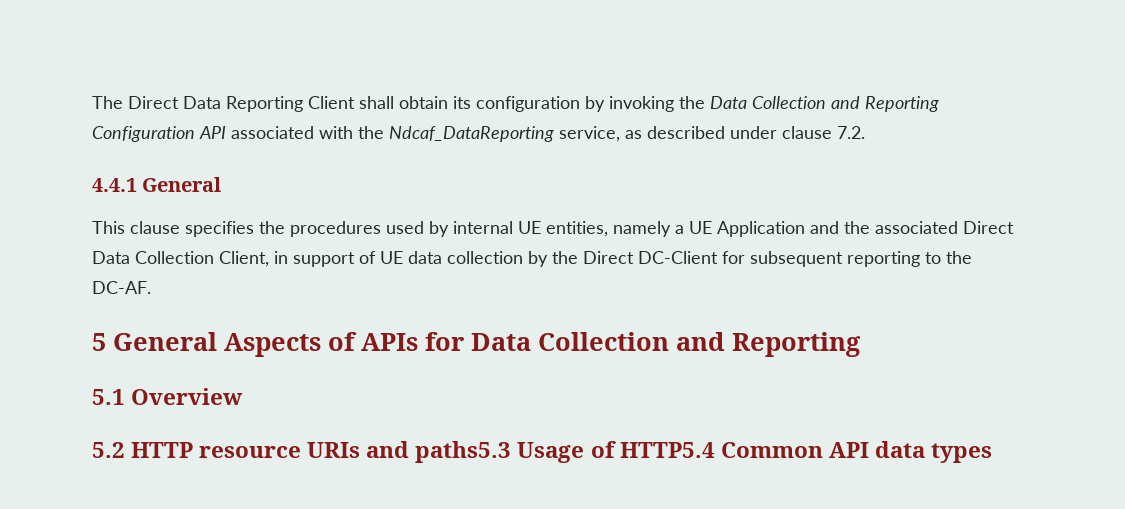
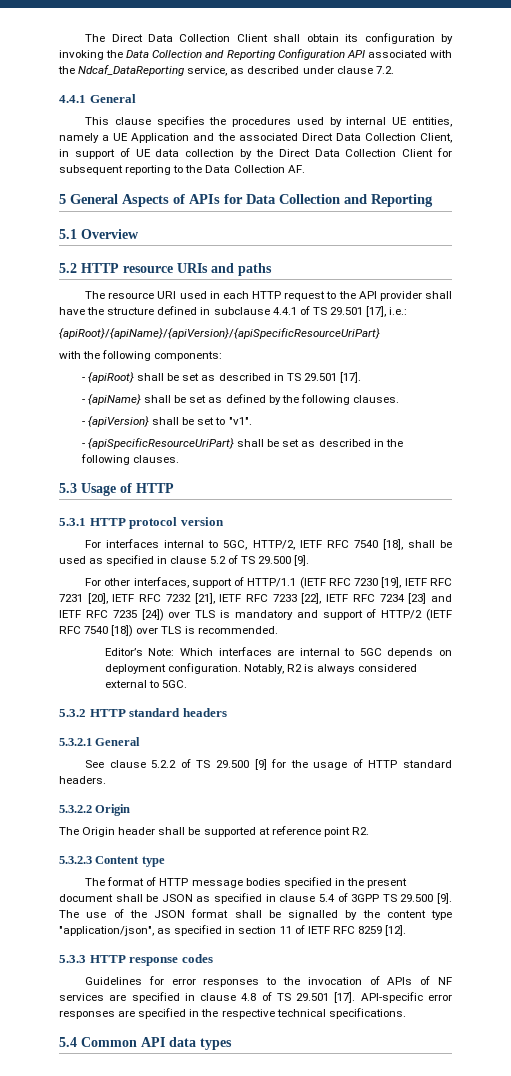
[226,96,303,112] Reporting -> [179,34,231,42] Collection
[638,251,718,264] DC-Client -> [314,149,434,157] Data Collection Client
[92,281,151,294] DC-AF. -> [205,165,305,173] Data Collection AF.
[415,441,715,463] paths5.3 Usage of HTTP5.4 -> [238,263,272,276] [85,291,452,301] [59,306,408,317] [59,328,380,339] [59,350,223,361] [81,372,361,383] [81,394,399,405] [81,416,252,427] [81,438,403,449] [80,454,179,465] [59,483,174,496] [59,517,224,529] [85,539,452,550] [59,555,309,566] [85,577,452,589] [59,593,453,604] [59,609,452,621] [59,625,278,637] [104,647,452,658] [104,663,418,674] [104,680,187,688] [59,708,227,717] [59,737,141,746] [85,759,452,770] [59,776,106,784] [59,804,131,816] [59,826,369,837] [59,856,165,867] [85,877,408,888] [59,893,453,904] [59,909,452,920] [59,925,407,936] [59,954,213,966] [85,976,453,987] [59,992,452,1003] [59,1008,406,1019] [59,1037,77,1047] paths // The resource URI used in each HTTP request to the API provider shall have the structure defined in subclause 4.4.1 of TS 29.501 [17], i.e.: // {apiRoot}/{apiName}/{apiVersion}/{apiSpecificResourceUriPart} // with the following components: // - {apiRoot} shall be set as described in TS 29.501 [17]. // - {apiName} shall be set as defined by the following clauses. // - {apiVersion} shall be set to "v1". // - {apiSpecificResourceUriPart} shall be set as described in the following clauses. // 5.3 Usage of HTTP // 5.3.1 HTTP protocol version // For interfaces internal to 5GC, HTTP/2, IETF RFC 7540 [18], shall be used as specified in clause 5.2 of TS 29.500 [9]. // For other interfaces, support of HTTP/1.1 (IETF RFC 7230 [19], IETF RFC 7231 [20], IETF RFC 7232 [21], IETF RFC 7233 [22], IETF RFC 7234 [23] and IETF RFC 7235 [24]) over TLS is mandatory and support of HTTP/2 (IETF RFC 7540 [18]) over TLS is recommended. // Editor’s Note: Which interfaces are internal to 5GC depends on deployment configuration. Notably, R2 is always considered external to 5GC. // 5.3.2 HTTP standard headers // 5.3.2.1 General // See clause 5.2.2 of TS 29.500 [9] for the usage of HTTP standard headers. // 5.3.2.2 Origin // The Origin header shall be supported at reference point R2. // 5.3.2.3 Content type // The format of HTTP message bodies specified in the present document shall be JSON as specified in clause 5.4 of 3GPP TS 29.500 [9]. The use of the JSON format shall be signalled by the content type "application/json", as specified in section 11 of IETF RFC 8259 [12]. // 5.3.3 HTTP response codes // Guidelines for error responses to the invocation of APIs of NF services are specified in clause 4.8 of TS 29.501 [17]. API-specific error responses are specified in the respective technical specifications. // 5.4

